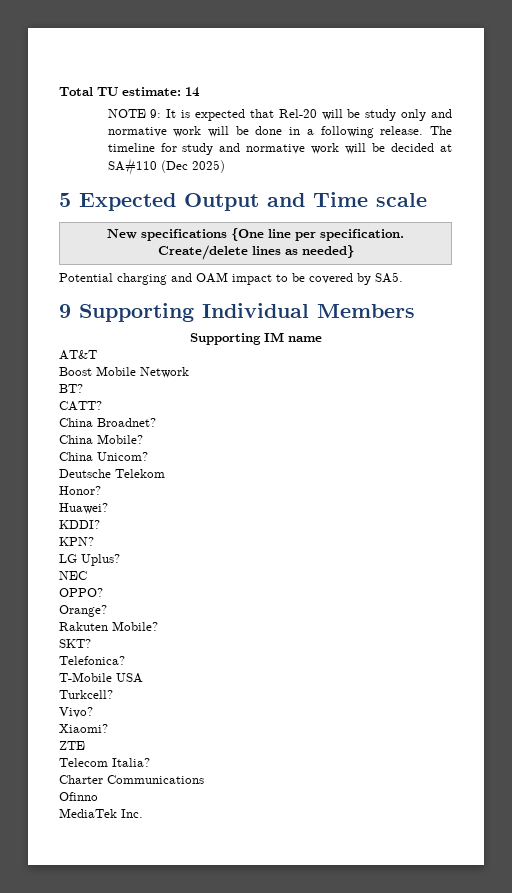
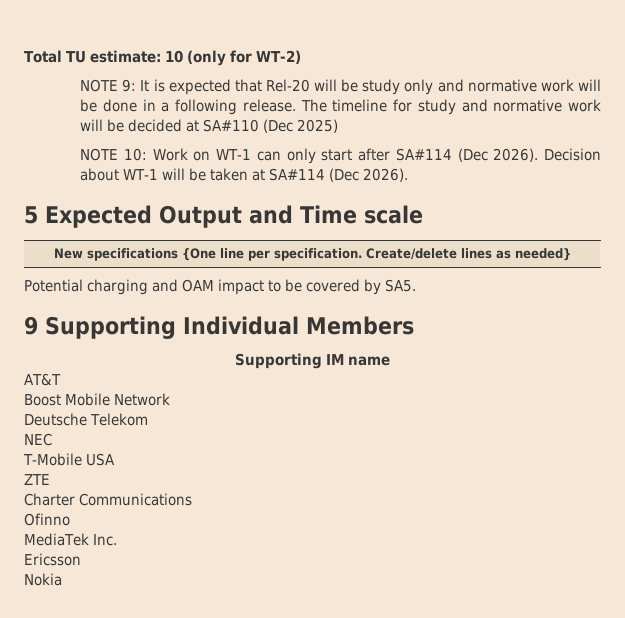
[185,87,200,97] 14 -> [164,50,301,66] 10 (only for WT-2)
(225, 166) none -> [80,148,601,164] [80,168,409,182] // NOTE 10: Work on WT-1 can only start after SA#114 (Dec 2026). Decision about WT-1 will be taken at SA#114 (Dec 2026).
[59,384,83,393] [59,401,102,411] [59,418,156,427] [59,434,143,444] [59,452,148,461] [59,469,165,478] [59,486,101,495] [59,503,108,514] [59,520,100,529] [59,537,94,546] [59,554,120,566] [59,571,87,580] [59,588,103,597] [59,605,107,617] [59,621,158,631] [59,639,91,648] [59,656,125,665] BT? // CATT? // China Broadnet? // China Mobile? // China Unicom? // Deutsche Telekom // Honor? // Huawei? // KDDI? // KPN? // LG Uplus? // NEC // OPPO? // Orange? // Rakuten Mobile? // SKT? // Telefonica? -> [24,413,148,426] [24,433,52,446] Deutsche Telekom // NEC
[59,690,113,699] [59,707,93,718] [59,724,108,733] // Turkcell? // Vivo? // Xiaomi? -> (115, 459) none
[59,758,150,767] // Telecom Italia? -> (50, 479) none
(143, 813) none -> [24,553,81,566] [24,573,62,586] // Ericsson // Nokia

